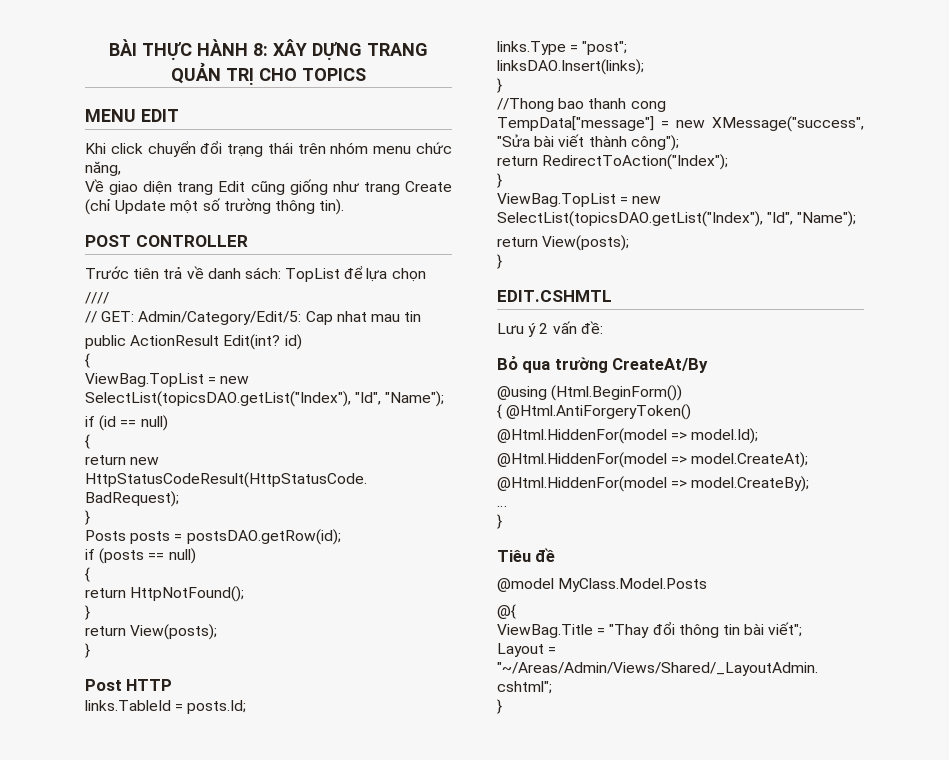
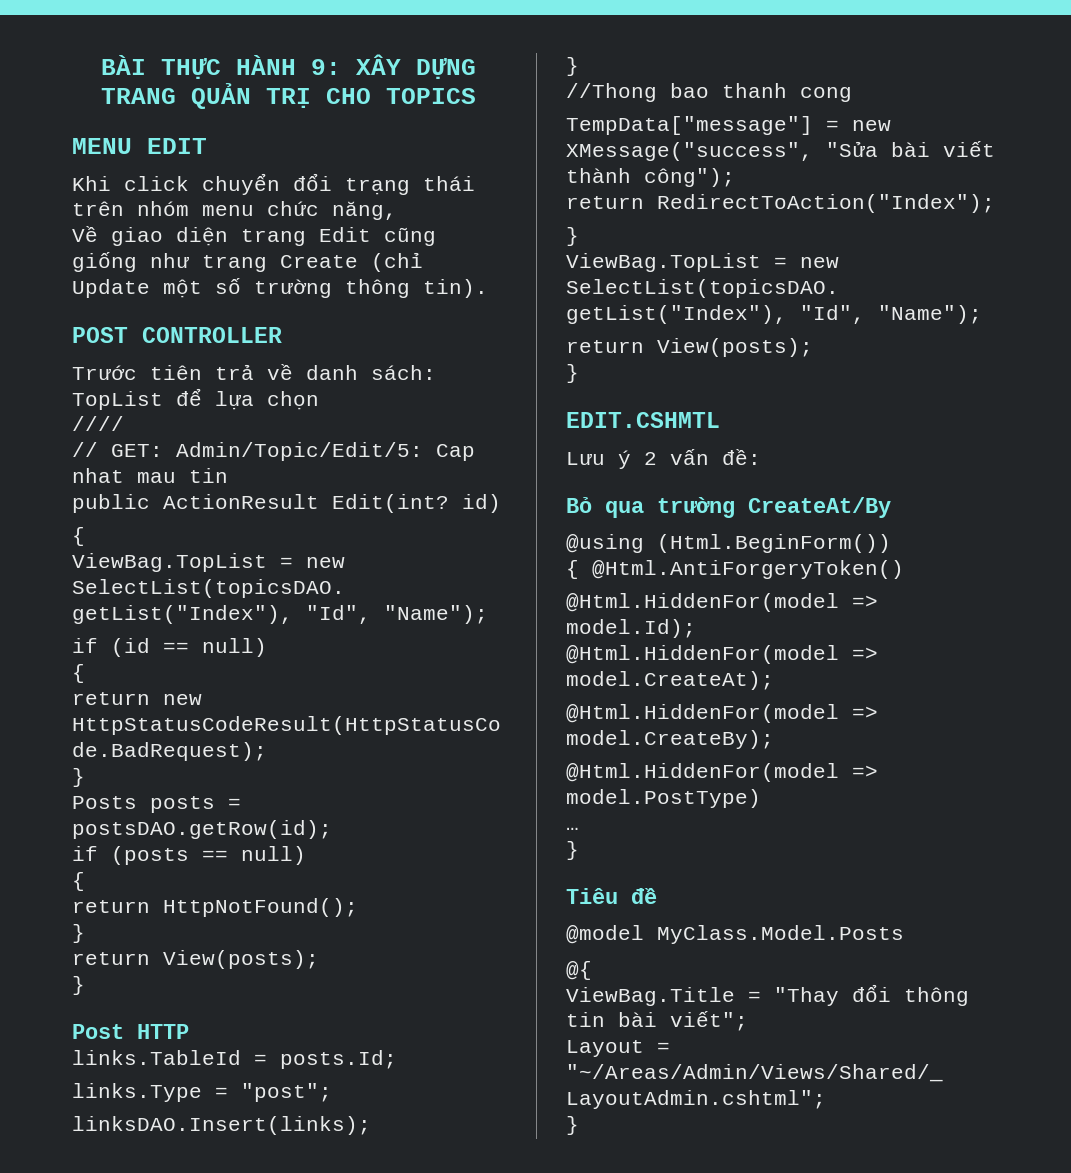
[253,43,268,56] 8: -> [311,59,341,75] 9:
[138,311,302,325] Admin/Category/Edit/5: -> [176,442,423,461] Admin/Topic/Edit/5:
(810, 484) none -> [566,763,878,782] [566,789,761,808] // @Html.HiddenFor(model => model.PostType)

